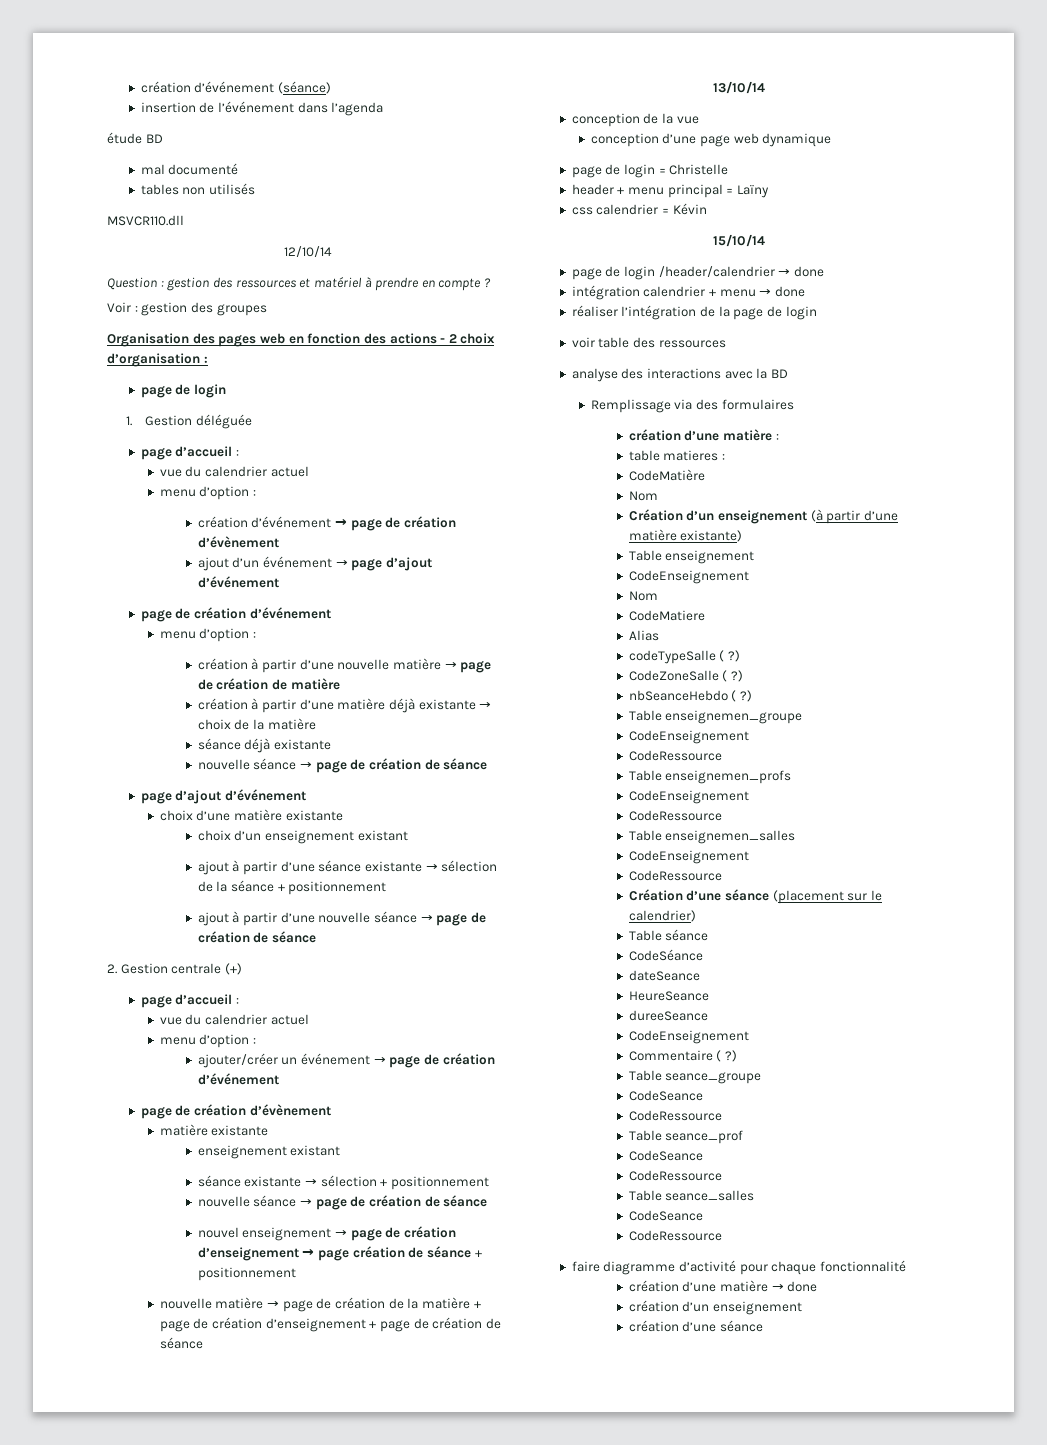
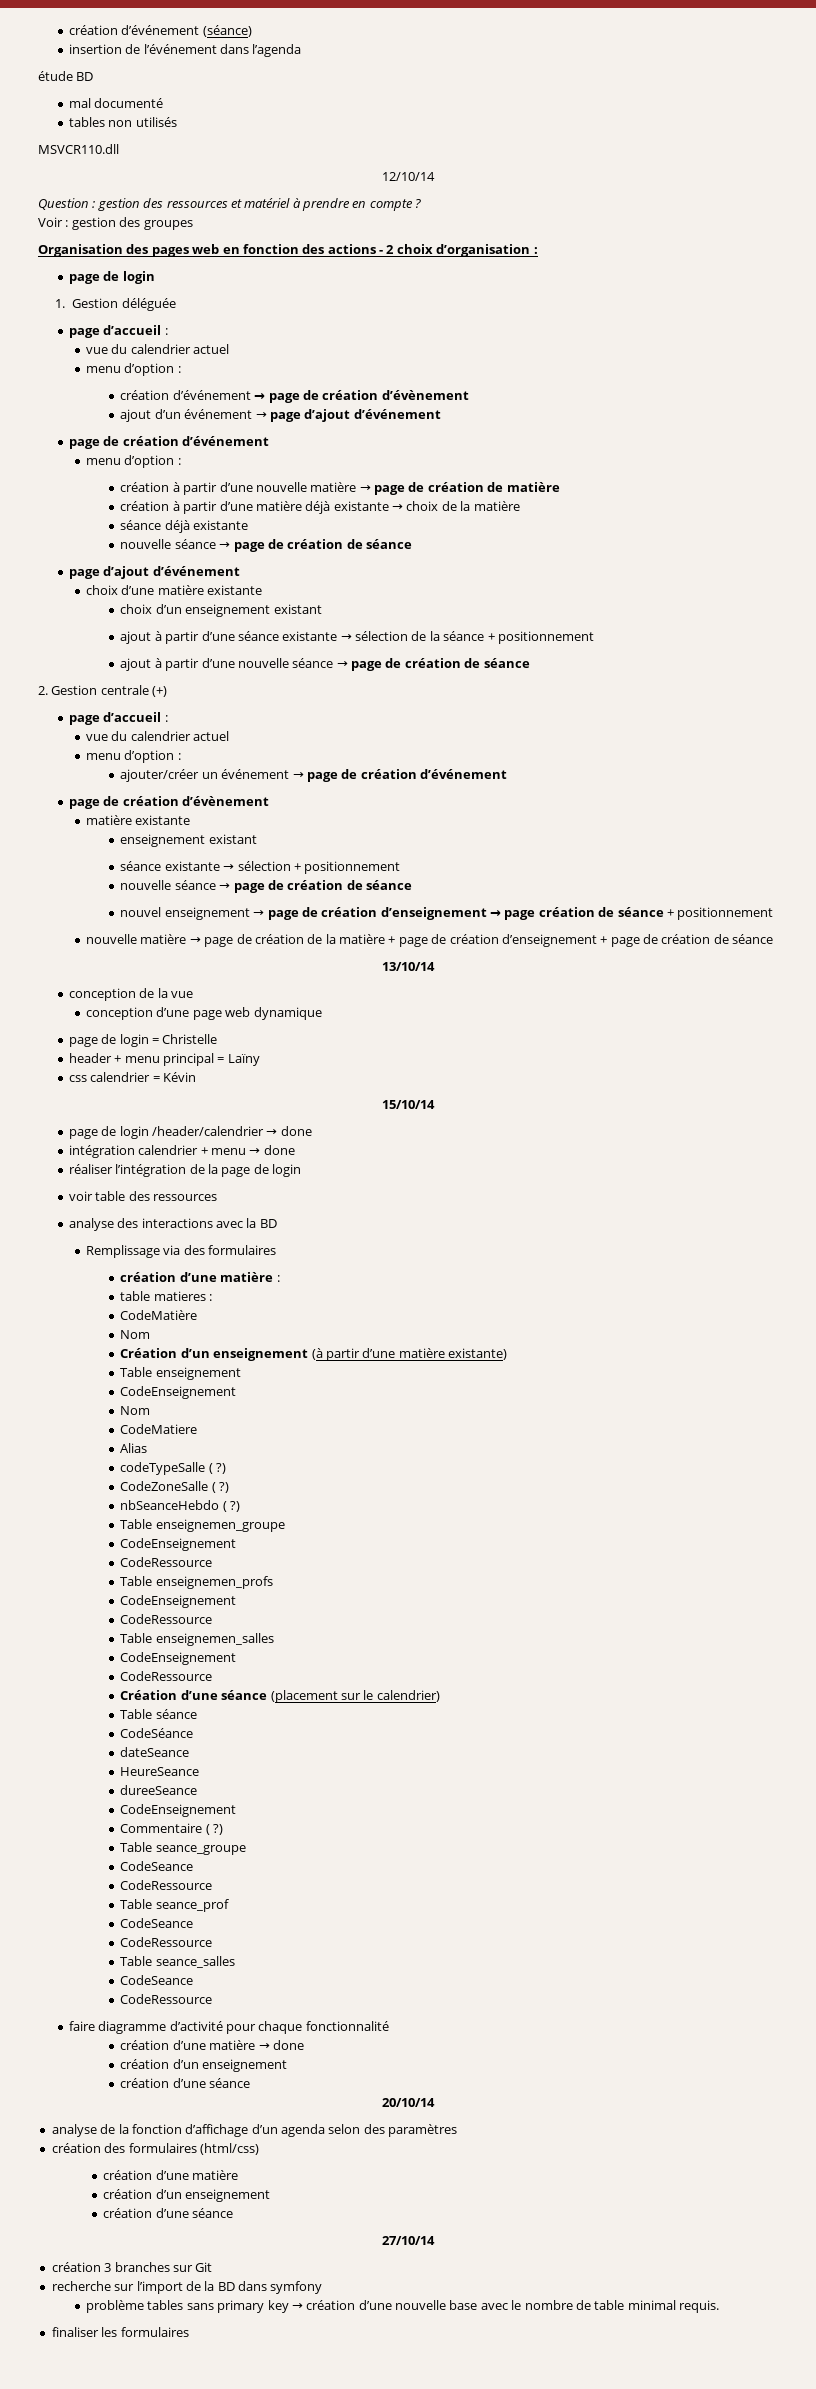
(764, 1326) none -> [382,2098,435,2107] [51,2124,458,2137] [51,2143,259,2155] [103,2170,238,2180] [103,2189,270,2202] [103,2208,233,2218] [382,2236,435,2245] [51,2262,213,2272] [51,2281,323,2294] [86,2300,720,2313] [51,2327,189,2337] // 20/10/14 // analyse de la fonction d’affichage d’un agenda selon des paramètres // création des formulaires (html/css) // création d’une matière // création d’un enseignement // création d’une séance // 27/10/14 // création 3 branches sur Git // recherche sur l’import de la BD dans symfony // problème tables sans primary key → création d’une nouvelle base avec le nombre de table minimal requis. // finaliser les formulaires

